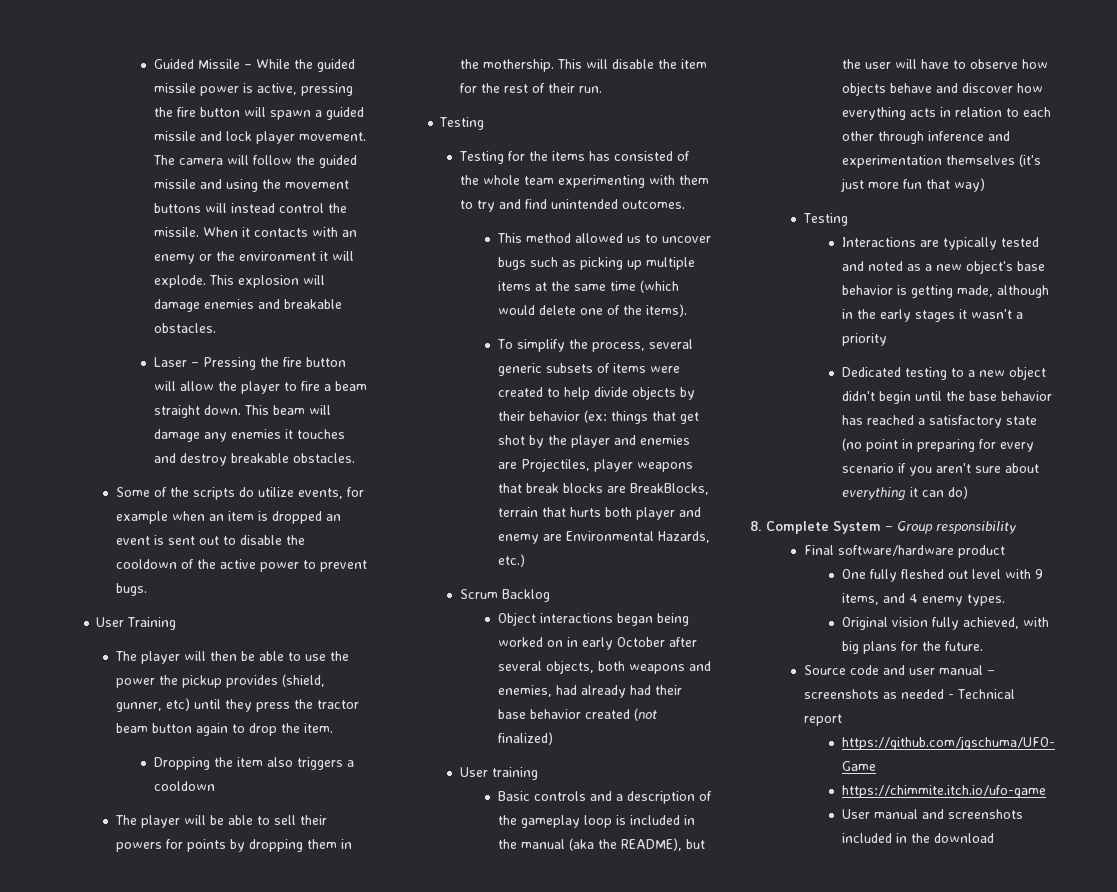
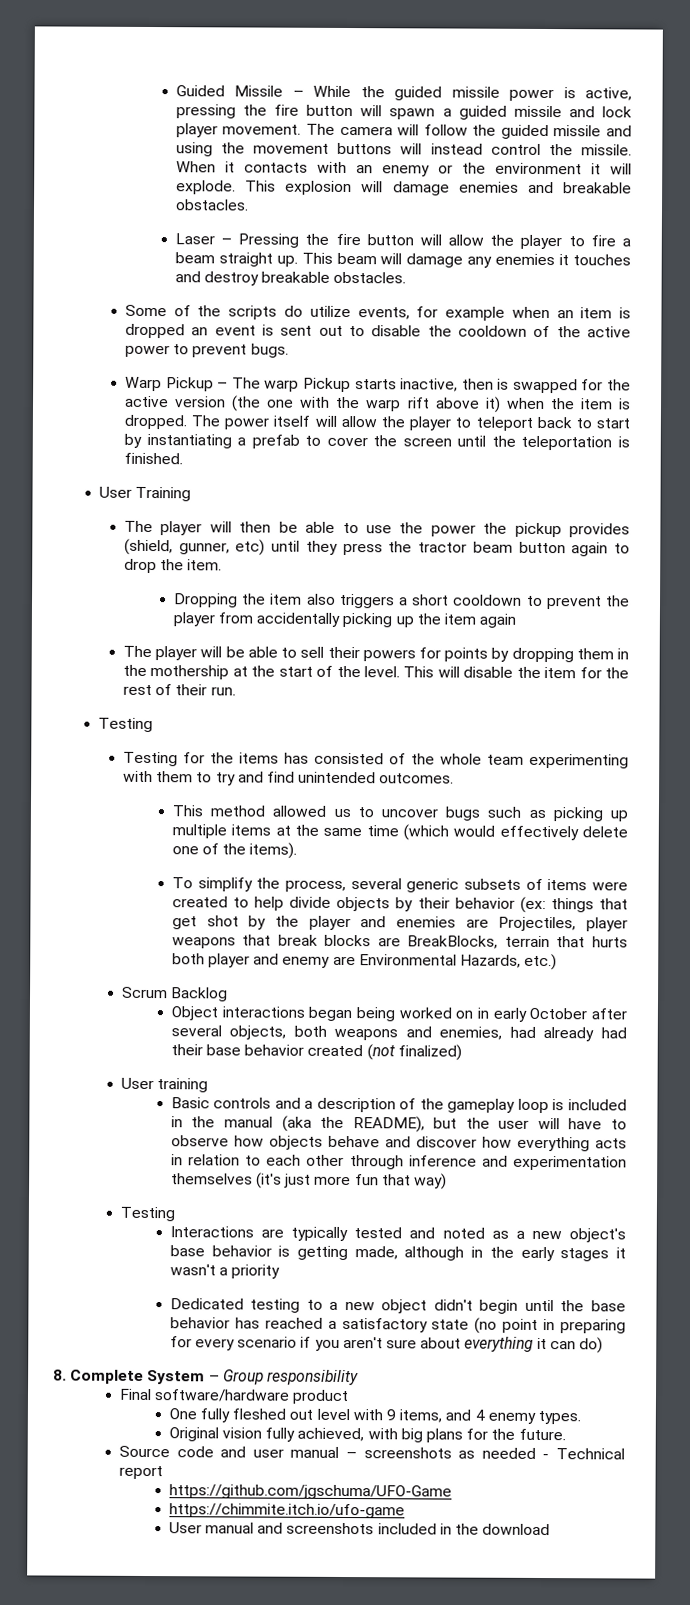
[203,405,241,415] down. -> [276,255,298,267] up.
(147, 589) none -> [124,376,631,394] [123,395,631,413] [123,414,630,431] [123,433,631,451] [123,452,183,465] // Warp Pickup – The warp Pickup starts inactive, then is swapped for the active version (the one with the warp rift above it) when the item is dropped. The power itself will allow the player to teleport back to start by instantiating a prefab to cover the screen until the teleportation is finished.
[153,781,215,791] cooldown -> [411,594,630,610] [172,612,517,628] short cooldown to prevent the player from accidentally picking up the item again
[482,59,554,72] mothership. -> [150,665,400,680] mothership at the start of the level.
(535, 310) none -> [499,825,579,841] effectively

